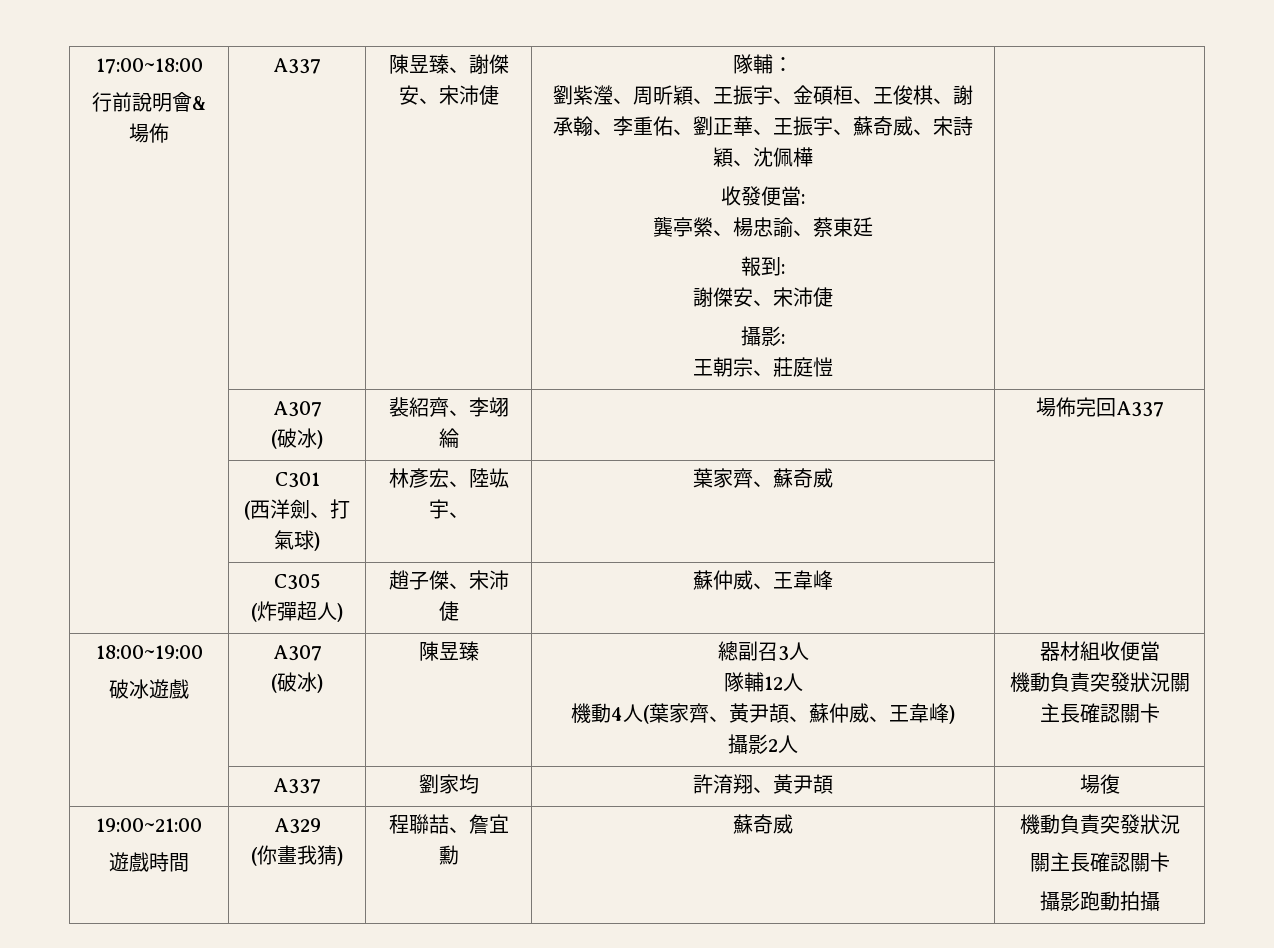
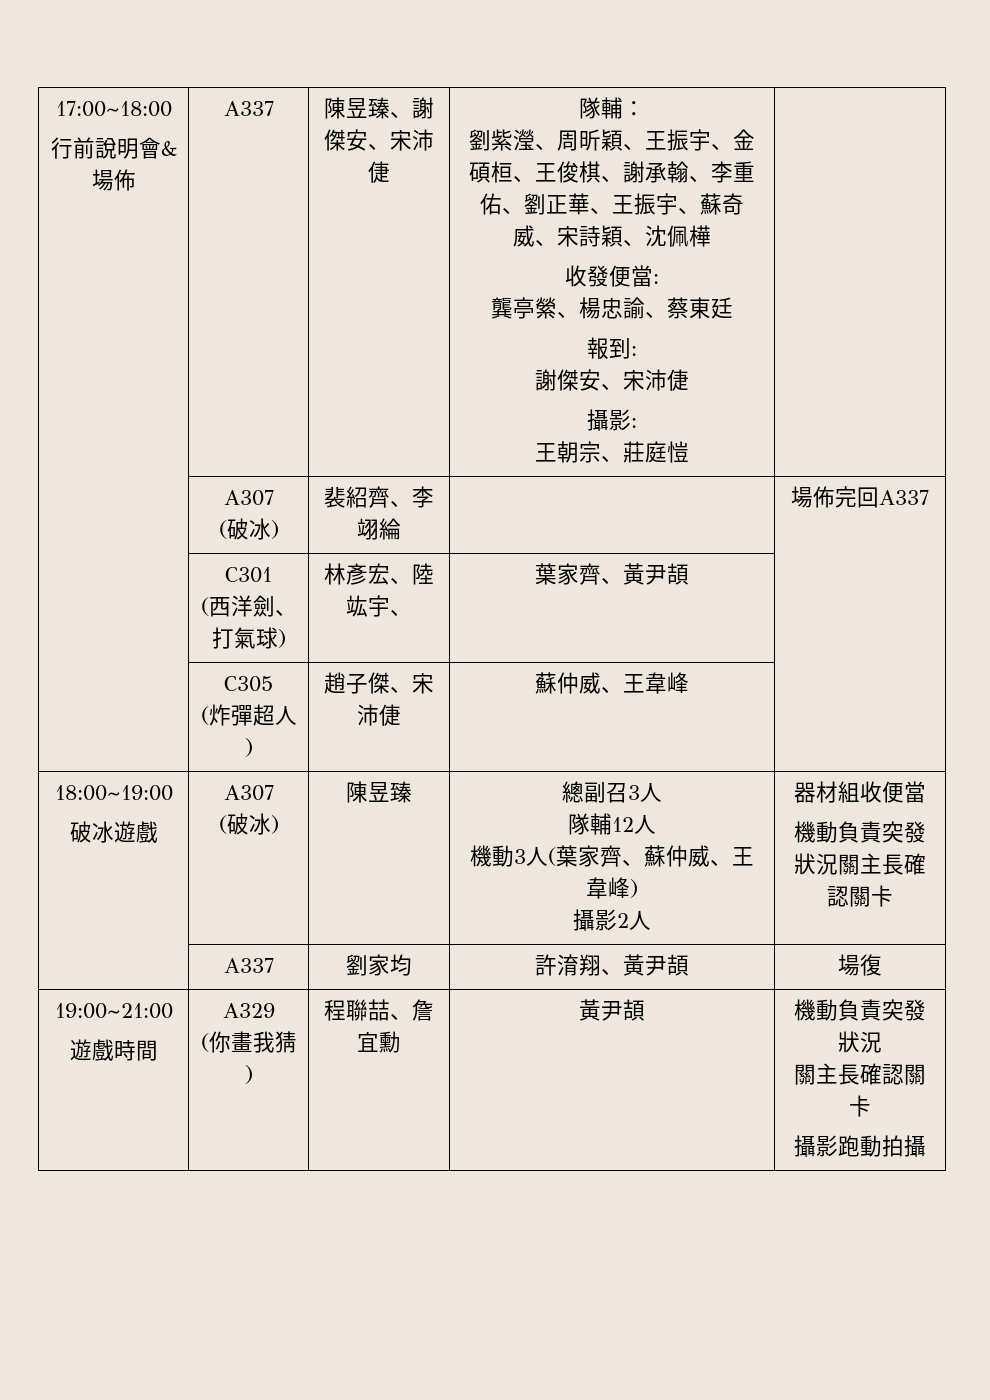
[773,468,833,488] 蘇奇威 -> [623,563,689,585] 黃尹頡
[611,707,623,721] 4 -> [514,849,526,864] 3
[729,703,809,723] 黃尹頡、 -> (644, 862) none
[733,814,793,834] 蘇奇威 -> [579,999,645,1021] 黃尹頡

